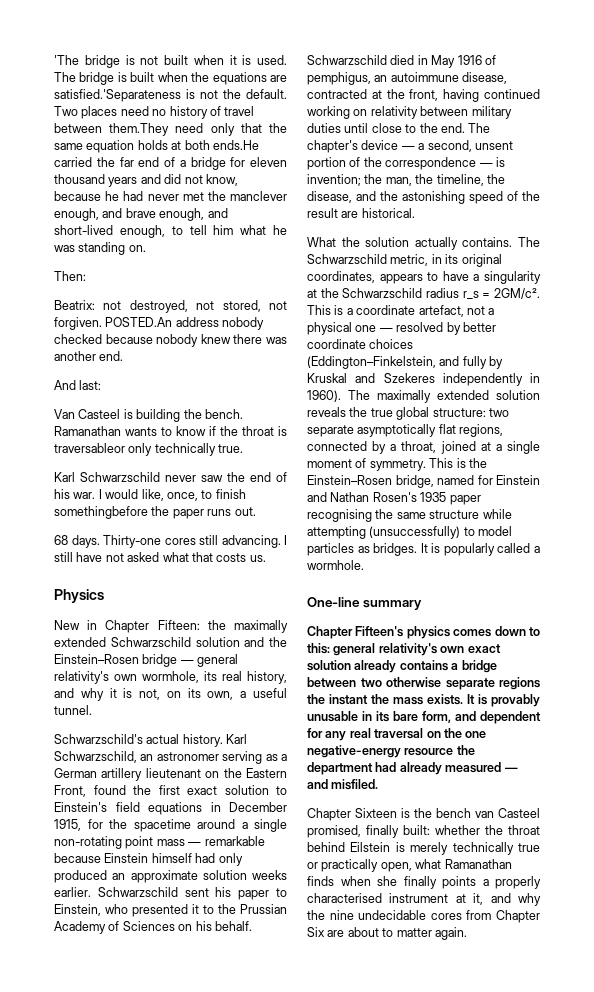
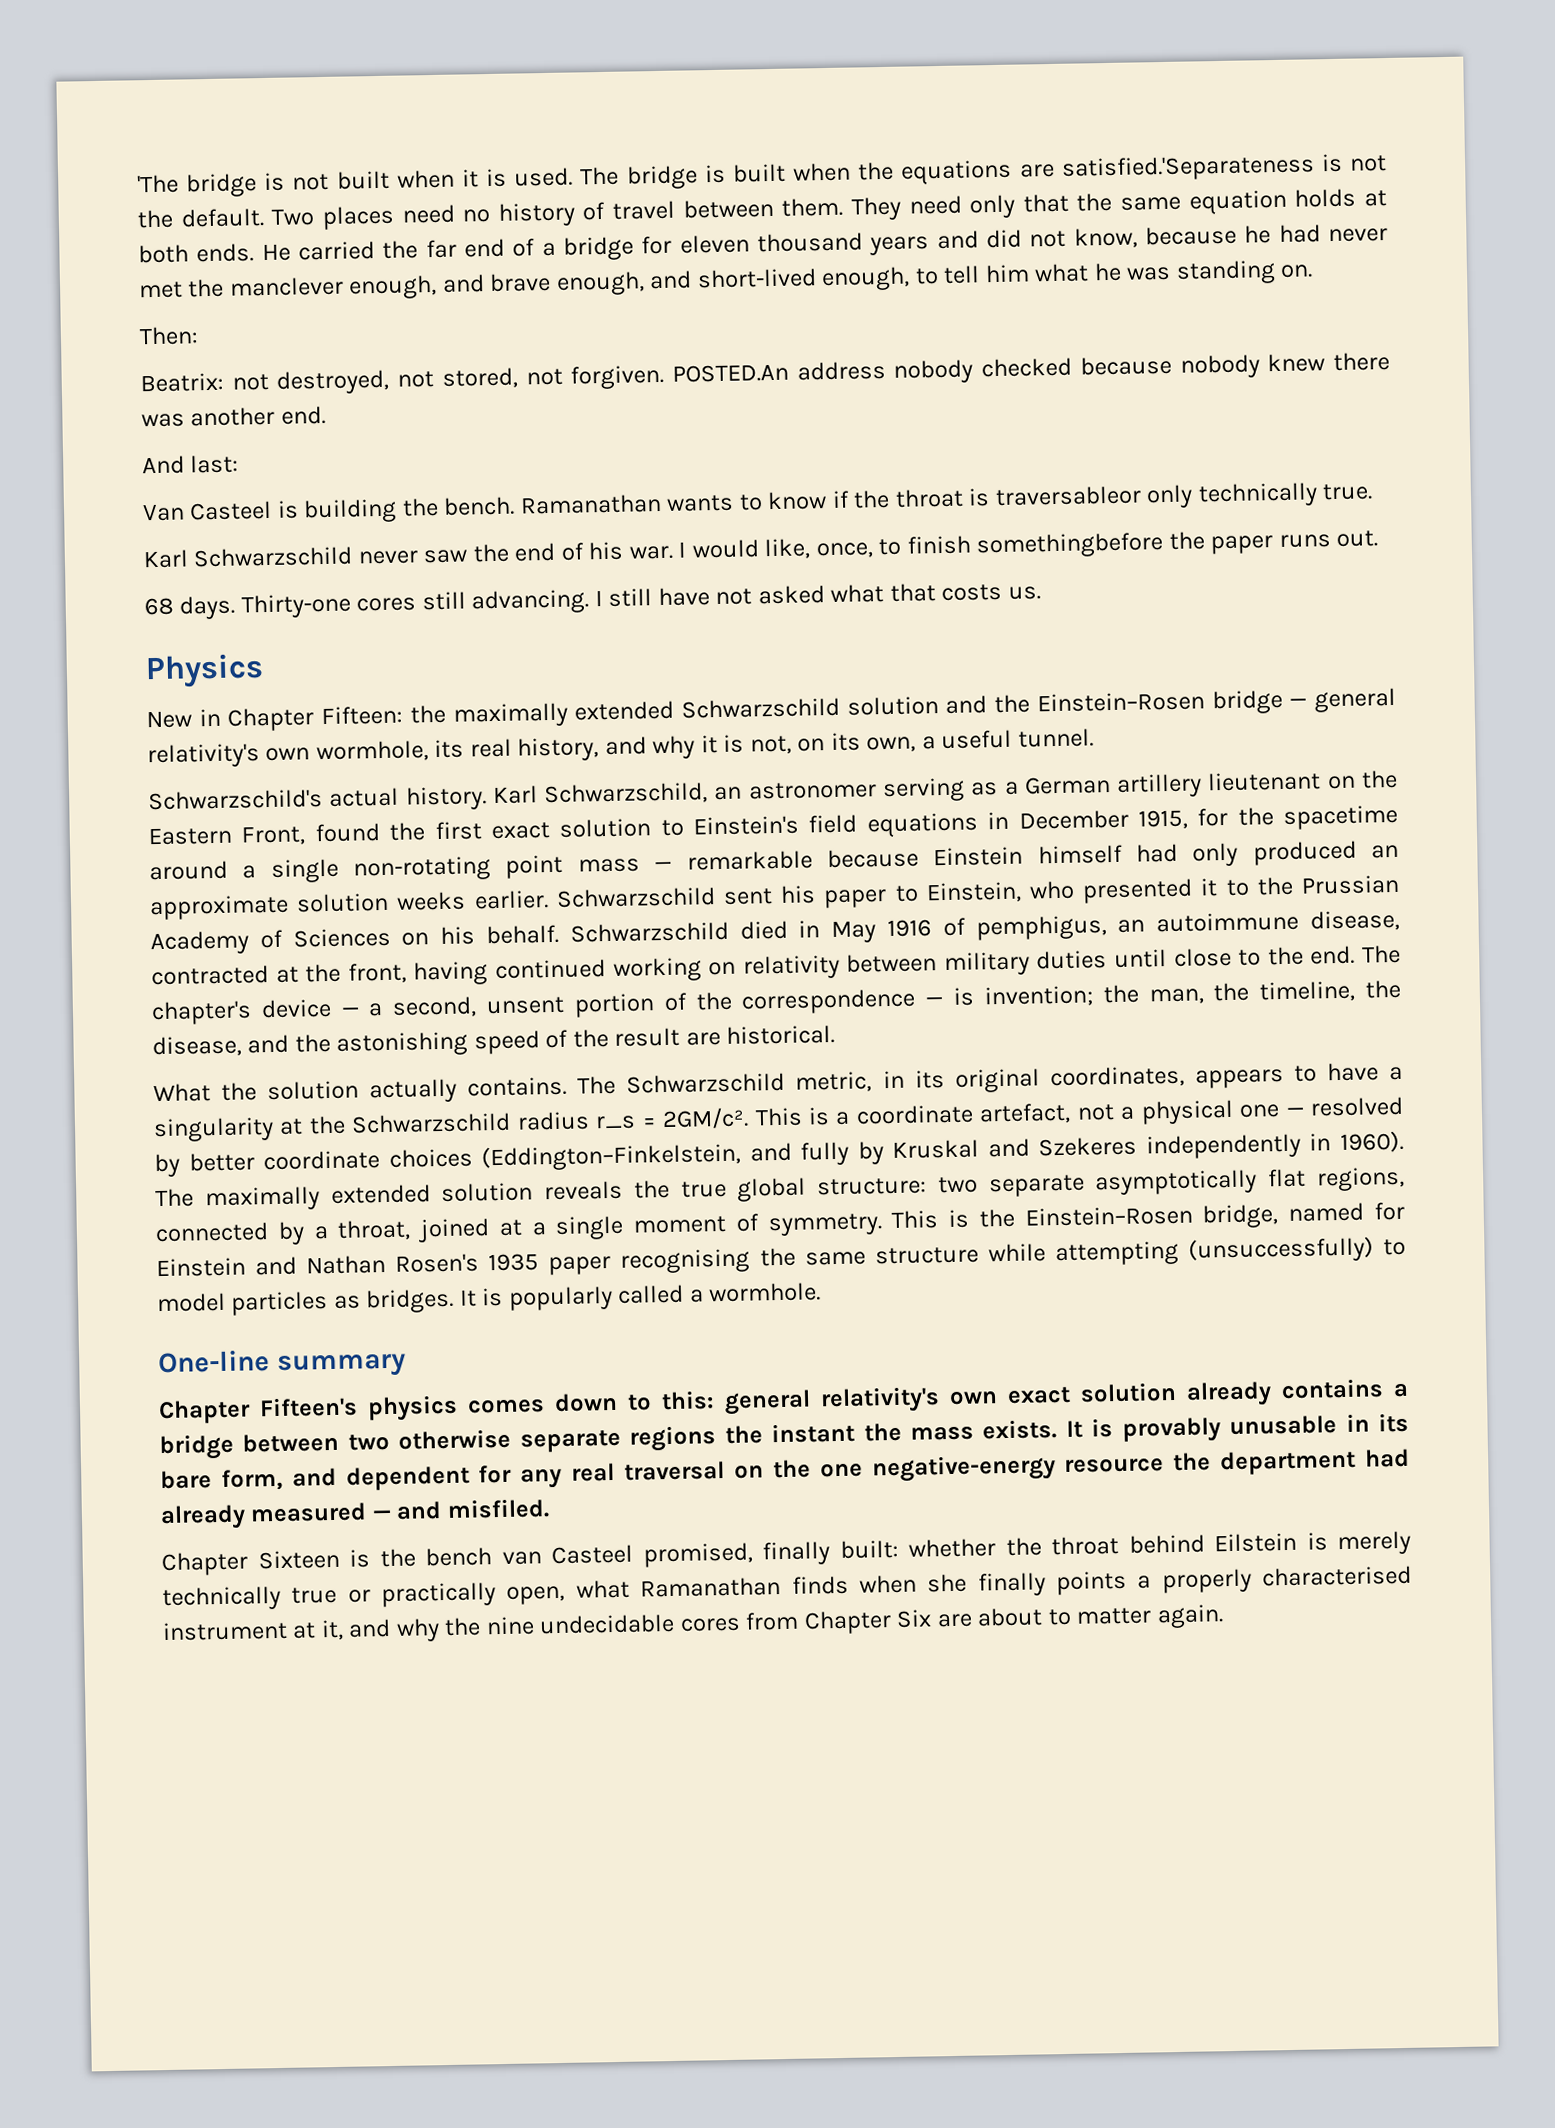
[109,123,170,136] them.They -> [781,196,901,221] them. They
[212,140,259,150] ends.He -> [196,243,291,263] ends. He

